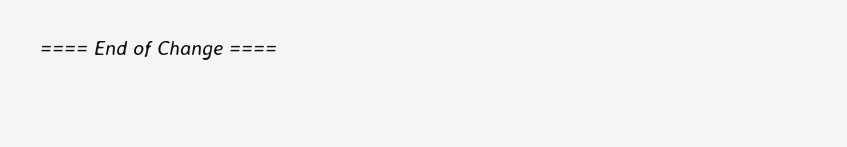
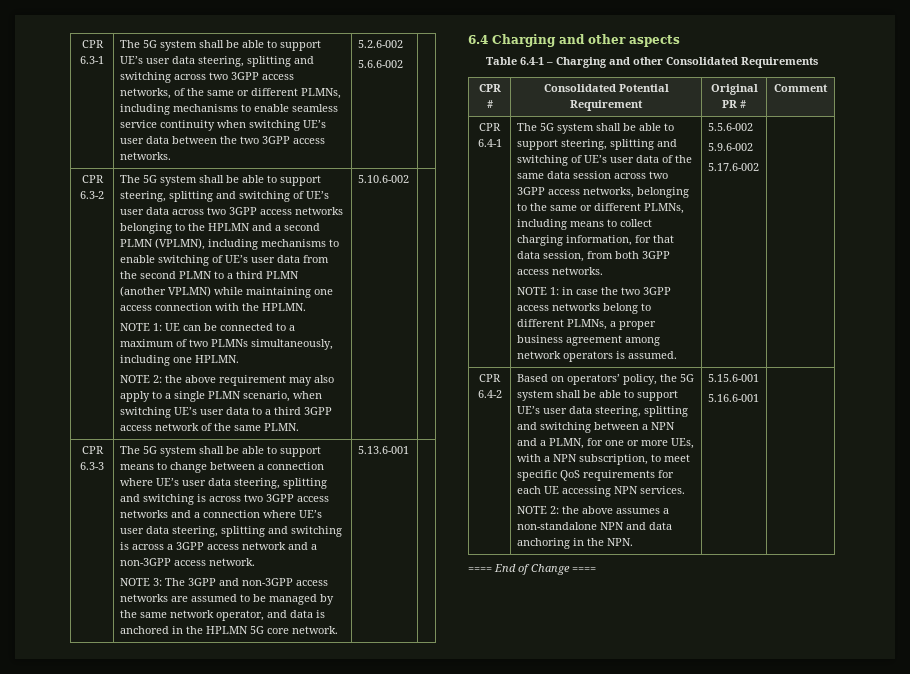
(40, 50) none -> [81,40,104,48] [80,56,104,64] [119,40,321,51] [119,56,314,67] [119,72,294,83] [119,88,341,99] [119,104,338,115] [119,120,326,131] [119,136,325,144] [119,152,171,160] [357,40,403,48] [357,60,403,68] [81,175,104,183] [80,191,104,199] [119,175,321,186] [119,191,329,202] [119,207,343,215] [119,223,320,234] [119,238,339,250] [119,255,329,266] [119,271,299,279] [119,286,333,298] [119,303,306,311] [119,323,295,331] [119,339,333,350] [119,355,239,366] [119,375,334,386] [119,391,322,402] [119,407,332,418] [119,423,299,431] [357,175,409,183] [81,446,104,454] [80,462,104,470] [119,446,321,457] [119,462,324,473] [119,478,327,489] [119,494,329,505] [119,510,322,518] [119,526,342,537] [119,542,317,550] [119,558,255,566] [119,578,328,586] [119,594,334,605] [119,610,325,621] [119,626,338,634] [357,446,409,454] [468,34,680,47] [485,57,818,68] [478,84,501,92] [486,100,493,108] [543,84,669,92] [570,100,643,111] [710,84,758,95] [722,100,746,108] [774,84,828,92] [479,123,501,131] [477,139,502,147] [516,123,674,134] [516,139,677,150] [516,155,692,166] [516,171,668,179] [516,187,689,198] [516,203,684,214] [516,219,652,230] [516,235,674,246] [516,251,670,262] [516,267,603,275] [516,287,671,295] [516,303,651,314] [516,319,656,330] [516,335,660,346] [516,351,677,362] [707,123,753,131] [707,143,753,151] [707,163,759,171] [479,374,501,382] [477,390,502,398] [516,374,694,385] [516,390,678,401] [516,406,688,417] [516,422,675,433] [516,438,694,449] [516,454,690,465] [516,470,674,481] [516,486,685,497] [516,506,669,514] [516,522,672,530] [516,538,633,549] [707,374,759,382] [707,394,759,402] CPR 6.3-1 | The 5G system shall be able to support UE’s user data steering, splitting and switching across two 3GPP access networks, of the same or different PLMNs, including mechanisms to enable seamless service continuity when switching UE’s user data between the two 3GPP access networks. | 5.2.6-002 // 5.6.6-002 | // CPR 6.3-2 | The 5G system shall be able to support steering, splitting and switching of UE’s user data across two 3GPP access networks belonging to the HPLMN and a second PLMN (VPLMN), including mechanisms to enable switching of UE’s user data from the second PLMN to a third PLMN (another VPLMN) while maintaining one access connection with the HPLMN. // NOTE 1: UE can be connected to a maximum of two PLMNs simultaneously, including one HPLMN. // NOTE 2: the above requirement may also apply to a single PLMN scenario, when switching UE’s user data to a third 3GPP access network of the same PLMN. | 5.10.6-002 | // CPR 6.3-3 | The 5G system shall be able to support means to change between a connection where UE’s user data steering, splitting and switching is across two 3GPP access networks and a connection where UE’s user data steering, splitting and switching is across a 3GPP access network and a non-3GPP access network. // NOTE 3: The 3GPP and non-3GPP access networks are assumed to be managed by the same network operator, and data is anchored in the HPLMN 5G core network. | 5.13.6-001 | // 6.4 Charging and other aspects // Table 6.4-1 – Charging and other Consolidated Requirements // CPR # | Consolidated Potential Requirement | Original PR # | Comment // CPR 6.4-1 | The 5G system shall be able to support steering, splitting and switching of UE’s user data of the same data session across two 3GPP access networks, belonging to the same or different PLMNs, including means to collect charging information, for that data session, from both 3GPP access networks. // NOTE 1: in case the two 3GPP access networks belong to different PLMNs, a proper business agreement among network operators is assumed. | 5.5.6-002 // 5.9.6-002 // 5.17.6-002 | // CPR 6.4-2 | Based on operators’ policy, the 5G system shall be able to support UE’s user data steering, splitting and switching between a NPN and a PLMN, for one or more UEs, with a NPN subscription, to meet specific QoS requirements for each UE accessing NPN services. // NOTE 2: the above assumes a non-standalone NPN and data anchoring in the NPN. | 5.15.6-001 // 5.16.6-001 | //

